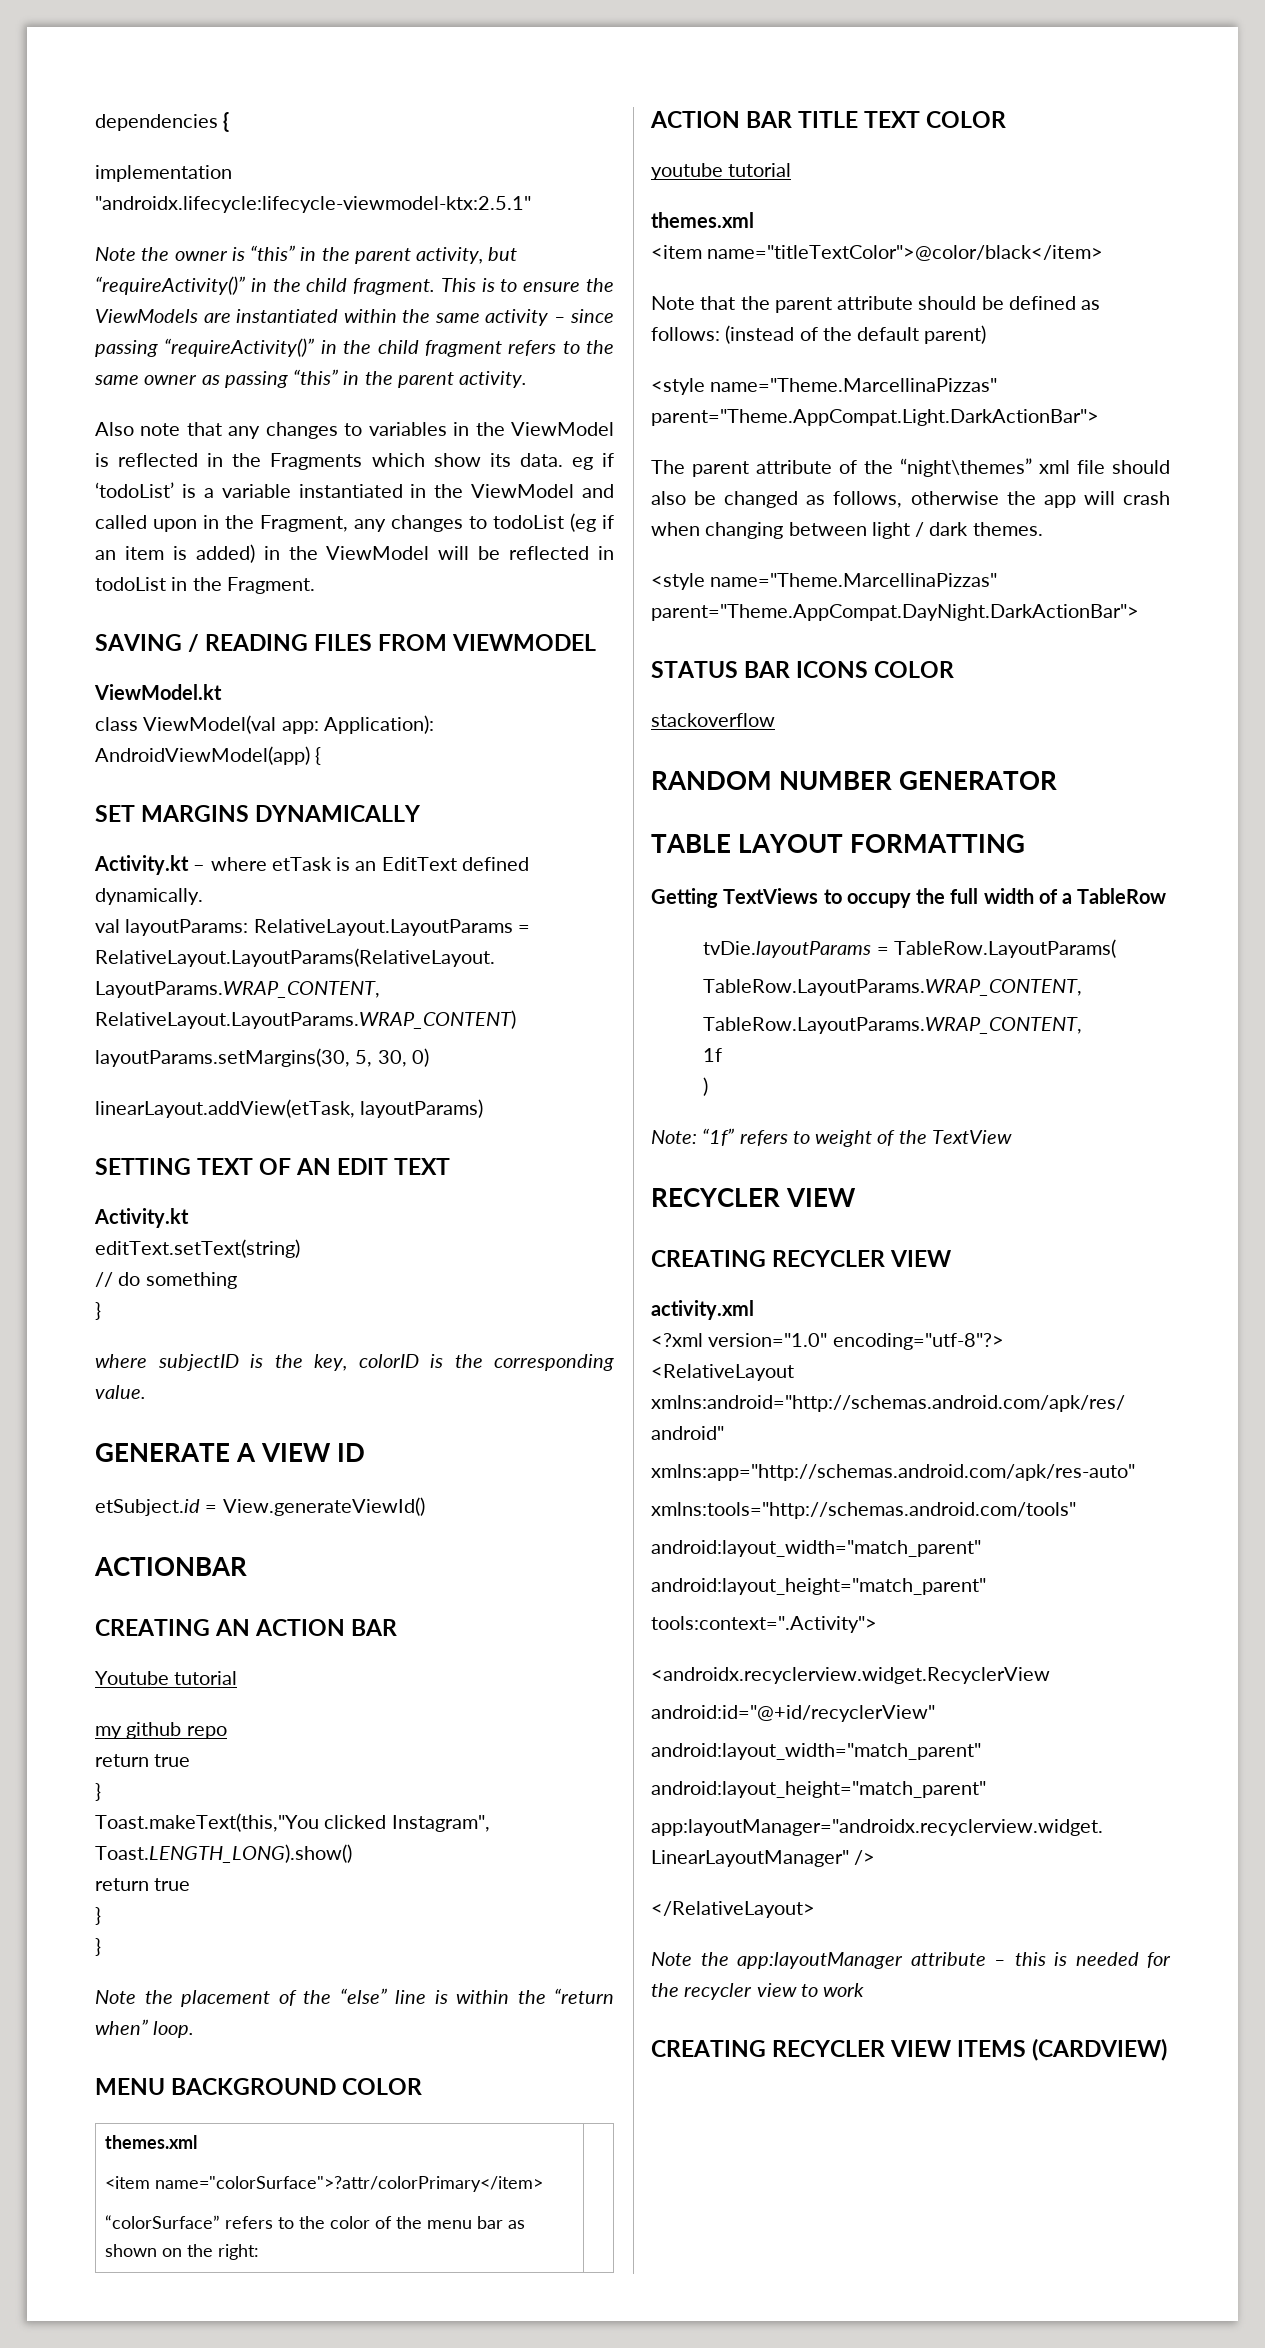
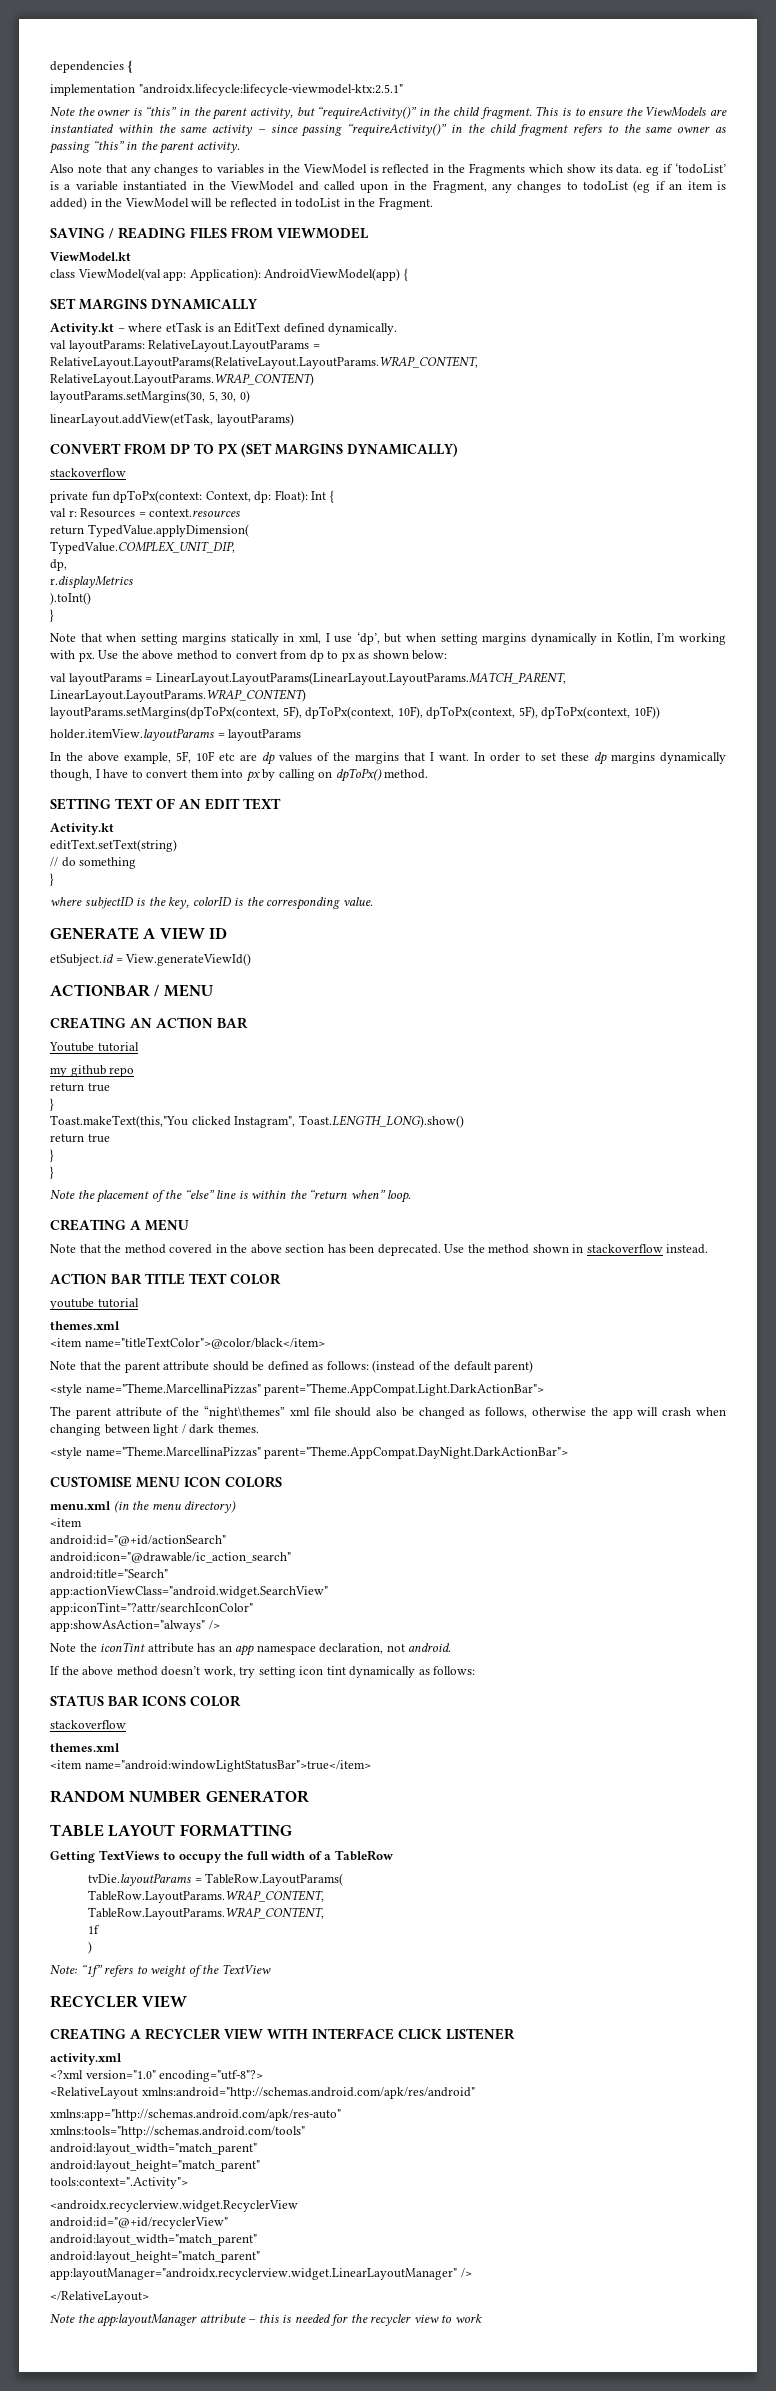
(484, 1108) none -> [50,443,458,457] [50,468,126,477] [50,490,334,503] [50,508,241,518] [50,524,249,537] [50,541,235,554] [50,559,67,571] [50,576,133,589] [50,592,91,605] [50,609,54,622] [50,632,726,645] [50,650,448,662] [50,672,566,685] [50,689,306,702] [50,706,660,719] [50,728,302,741] [50,751,726,765] [50,768,429,782] // CONVERT FROM DP TO PX (SET MARGINS DYNAMICALLY) // stackoverflow // private fun dpToPx(context: Context, dp: Float): Int { // val r: Resources = context.resources // return TypedValue.applyDimension( // TypedValue.COMPLEX_UNIT_DIP, // dp, // r.displayMetrics // ).toInt() // } // Note that when setting margins statically in xml, I use ‘dp’, but when setting margins dynamically in Kotlin, I’m working with px. Use the above method to convert from dp to px as shown below: // val layoutParams = LinearLayout.LayoutParams(LinearLayout.LayoutParams.MATCH_PARENT, LinearLayout.LayoutParams.WRAP_CONTENT) // layoutParams.setMargins(dpToPx(context, 5F), dpToPx(context, 10F), dpToPx(context, 5F), dpToPx(context, 10F)) // holder.itemView.layoutParams = layoutParams // In the above example, 5F, 10F etc are dp values of the margins that I want. In order to set these dp margins dynamically though, I have to convert them into px by calling on dpToPx() method.
(247, 1566) none -> [154,984,214,997] / MENU
[95,2078,423,2095] [104,2135,197,2149] [104,2176,543,2192] [104,2215,525,2229] [104,2244,259,2260] MENU BACKGROUND COLOR // themes.xml // <item name="colorSurface">?attr/colorPrimary</item> // “colorSurface” refers to the color of the menu bar as shown on the right: | -> [50,1219,189,1231] [50,1244,709,1256] CREATING A MENU // Note that the method covered in the above section has been deprecated. Use the method shown in stackoverflow instead.
(1139, 612) none -> [50,1476,282,1488] [50,1500,237,1513] [50,1518,82,1527] [50,1535,226,1546] [50,1552,291,1563] [50,1569,168,1579] [50,1586,328,1598] [50,1602,253,1615] [50,1620,220,1632] [50,1642,452,1656] [50,1666,476,1678] // CUSTOMISE MENU ICON COLORS // menu.xml (in the menu directory) // <item // android:id="@+id/actionSearch" // android:icon="@drawable/ic_action_search" // android:title="Search" // app:actionViewClass="android.widget.SearchView" // app:iconTint="?attr/searchIconColor" // app:showAsAction="always" /> // Note the iconTint attribute has an app namespace declaration, not android. // If the above method doesn’t work, try setting icon tint dynamically as follows:
(775, 720) none -> [50,1743,120,1752] [50,1760,371,1772] // themes.xml // <item name="android:windowLightStatusBar">true</item>
[772,1250,952,1267] RECYCLER VIEW -> [130,2028,515,2040] A RECYCLER VIEW WITH INTERFACE CLICK LISTENER
[651,2038,1168,2061] // CREATING RECYCLER VIEW ITEMS (CARDVIEW) -> (482, 2318) none

